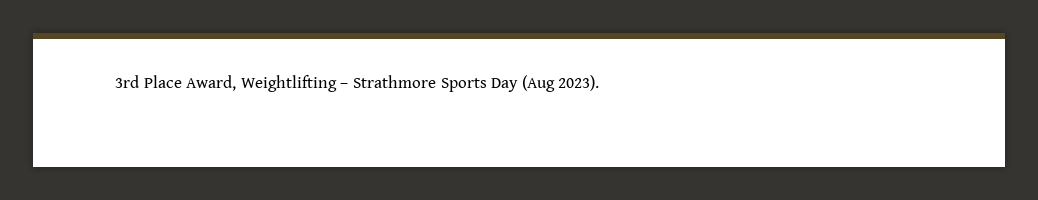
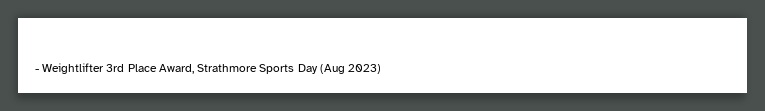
(115, 81) none -> [35,63,105,74] - Weightlifter
[240,75,349,92] Weightlifting – -> (194, 69) none
[558,75,600,91] 2023). -> [348,64,382,74] 2023)

